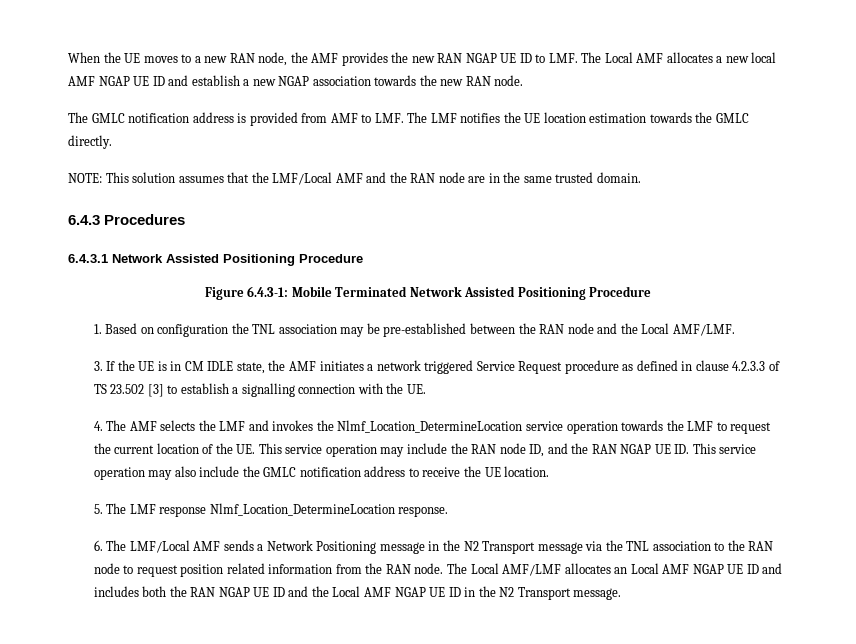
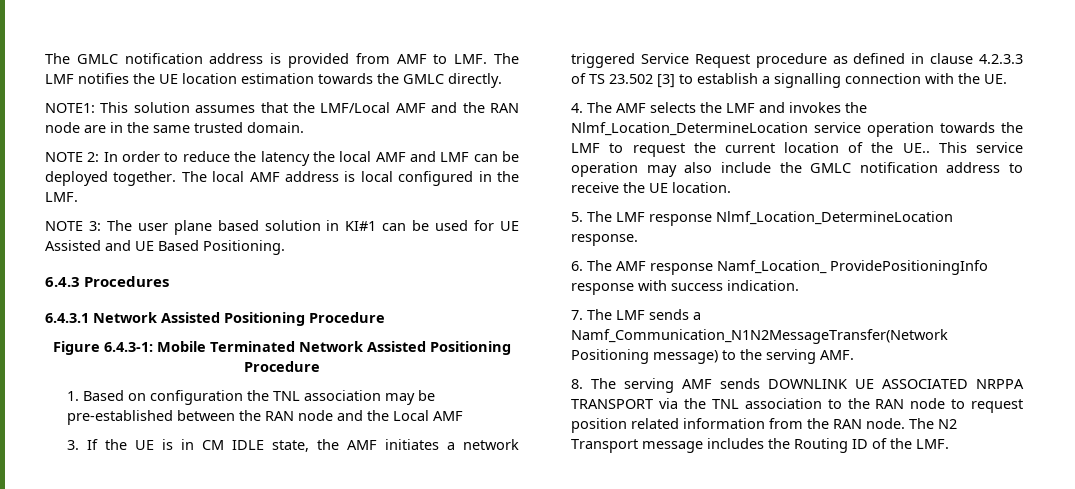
[68,52,777,66] [68,75,524,86] When the UE moves to a new RAN node, the AMF provides the new RAN NGAP UE ID to LMF. The Local AMF allocates a new local AMF NGAP UE ID and establish a new NGAP association towards the new RAN node. // -> (45, 58) none
[68,173,102,183] NOTE: -> [45,103,95,113] NOTE1:
(641, 177) none -> [45,151,519,166] [45,171,519,186] [45,192,78,202] [45,220,519,235] [45,240,285,255] // NOTE 2: In order to reduce the latency the local AMF and LMF can be deployed together. The local AMF address is local configured in the LMF. // NOTE 3: The user plane based solution in KI#1 can be used for UE Assisted and UE Based Positioning.
[672,324,735,336] AMF/LMF. -> [433,411,464,421] AMF
[236,443,690,457] UE. This service operation may include the RAN node ID, and the RAN NGAP UE ID. -> [902,143,930,153] UE..
[129,540,583,554] LMF/Local AMF sends a Network Positioning message in the N2 Transport message -> [616,260,989,275] [571,280,800,295] [571,309,702,320] [571,329,949,344] [571,349,855,364] [571,378,1024,393] [571,399,654,409] AMF response Namf_Location_ ProvidePositioningInfo response with success indication. // 7. The LMF sends a Namf_Communication_N1N2MessageTransfer(Network Positioning message) to the serving AMF. // 8. The serving AMF sends DOWNLINK UE ASSOCIATED NRPPA TRANSPORT
[470,563,783,576] [93,586,622,600] Local AMF/LMF allocates an Local AMF NGAP UE ID and includes both the RAN NGAP UE ID and the Local AMF NGAP UE ID in the N2 Transport message. -> [938,419,958,429] [571,438,950,453] N2 Transport message includes the Routing ID of the LMF.

